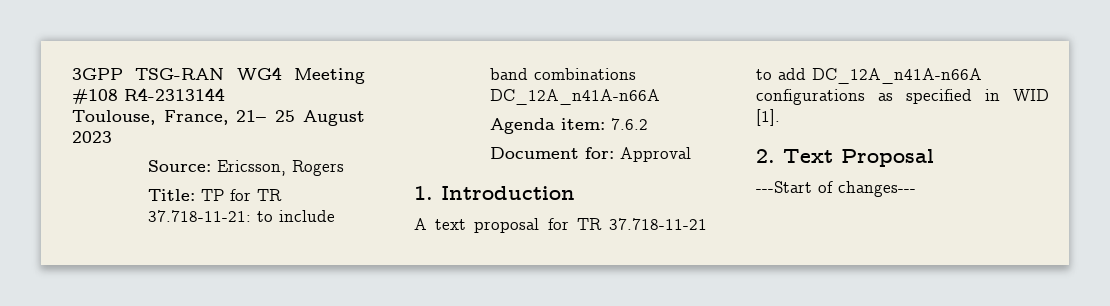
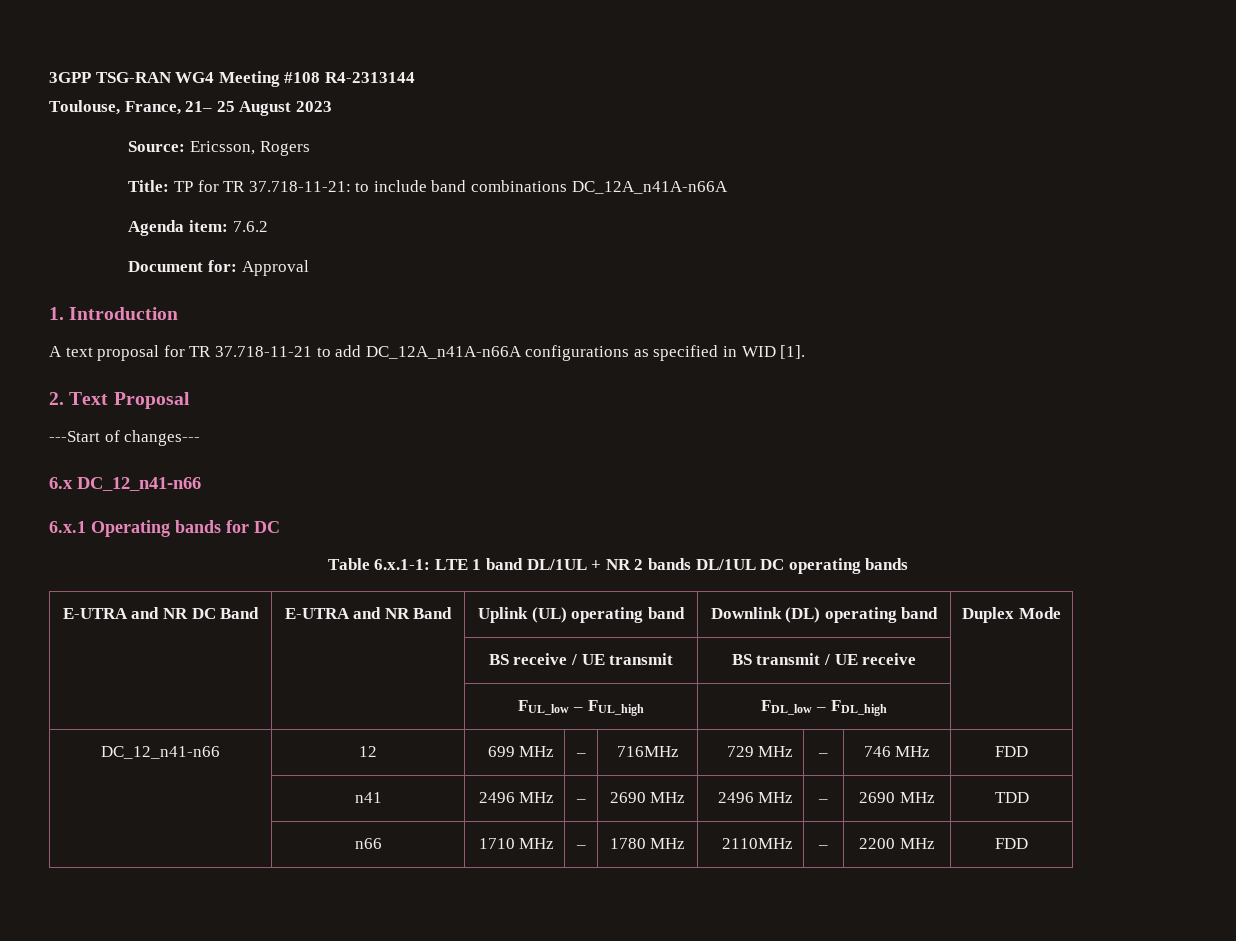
(916, 189) none -> [49,477,201,491] [49,520,280,537] [327,558,909,574] [62,607,260,619] [284,607,453,619] [478,607,685,623] [710,607,939,623] [962,607,1061,623] [488,653,674,665] [731,653,917,665] [518,700,644,716] [761,700,887,716] [101,746,220,759] [359,746,377,757] [487,746,555,757] [575,753,586,757] [616,746,679,757] [726,746,794,757] [818,753,828,757] [863,746,931,757] [995,746,1028,757] [354,792,382,803] [478,792,555,803] [575,799,586,803] [609,792,686,803] [717,792,794,803] [818,799,828,803] [859,792,935,803] [994,792,1029,803] [354,838,382,849] [478,838,555,849] [575,845,586,849] [609,838,686,849] [722,838,794,849] [818,845,828,849] [859,838,935,849] [995,838,1028,849] // 6.x DC_12_n41-n66 // 6.x.1 Operating bands for DC // Table 6.x.1-1: LTE 1 band DL/1UL + NR 2 bands DL/1UL DC operating bands // E-UTRA and NR DC Band | E-UTRA and NR Band | Uplink (UL) operating band | Downlink (DL) operating band | Duplex Mode // | | BS receive / UE transmit | BS transmit / UE receive | // | | FUL_low – FUL_high | FDL_low – FDL_high | // DC_12_n41-n66 | 12 | 699 MHz | – | 716MHz | 729 MHz | – | 746 MHz | FDD // | n41 | 2496 MHz | – | 2690 MHz | 2496 MHz | – | 2690 MHz | TDD // | n66 | 1710 MHz | – | 1780 MHz | 2110MHz | – | 2200 MHz | FDD

